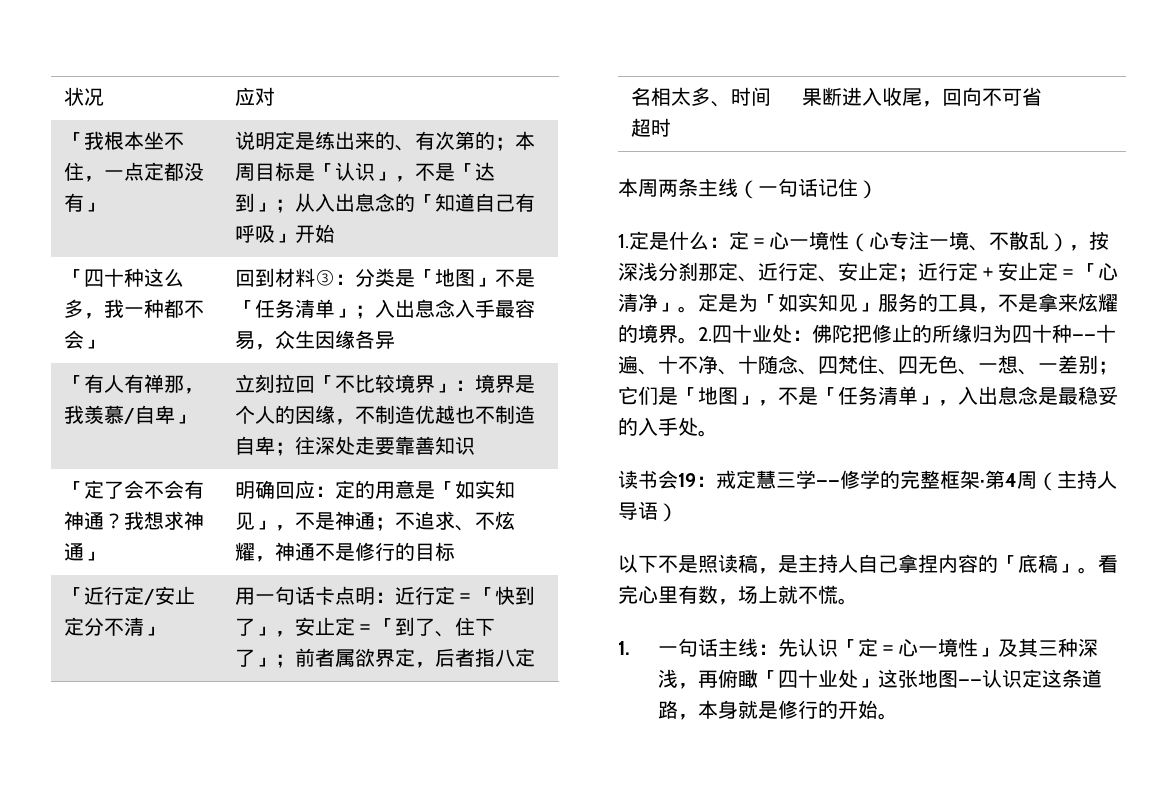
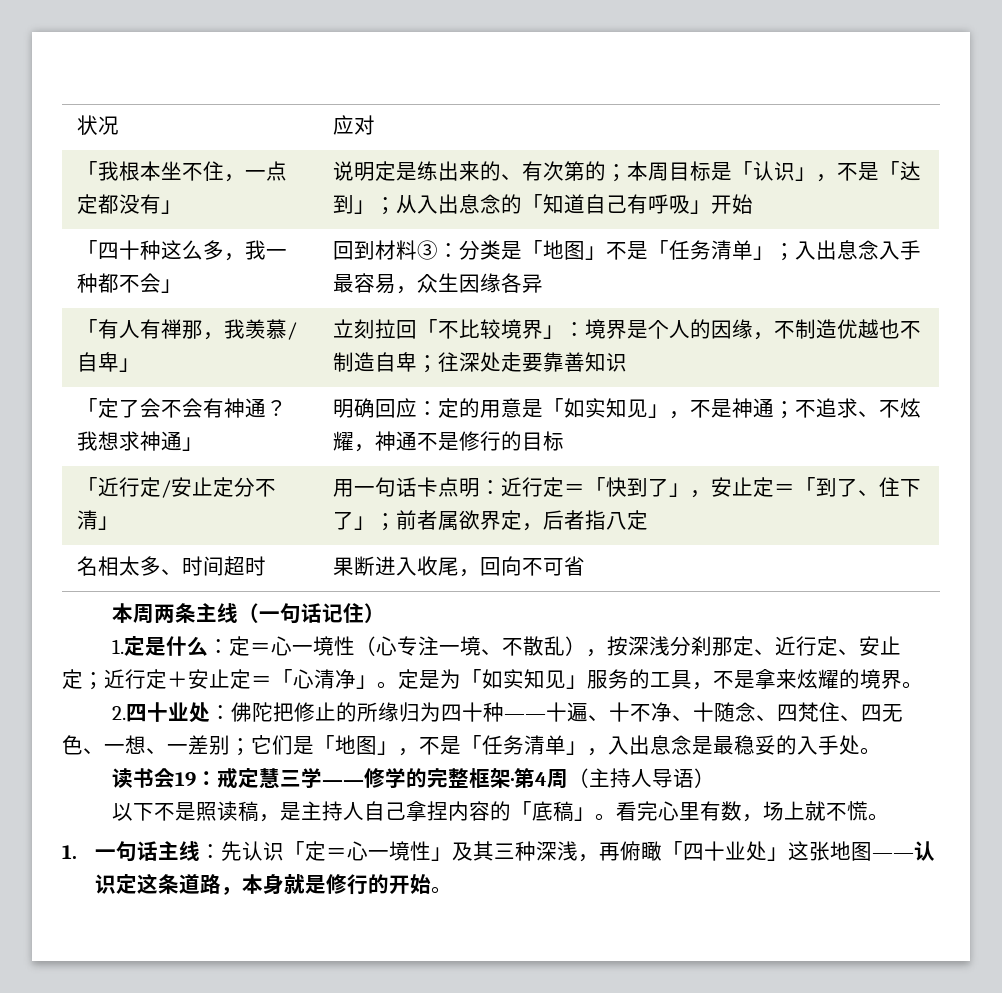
(698, 340) none -> (923, 685) //

